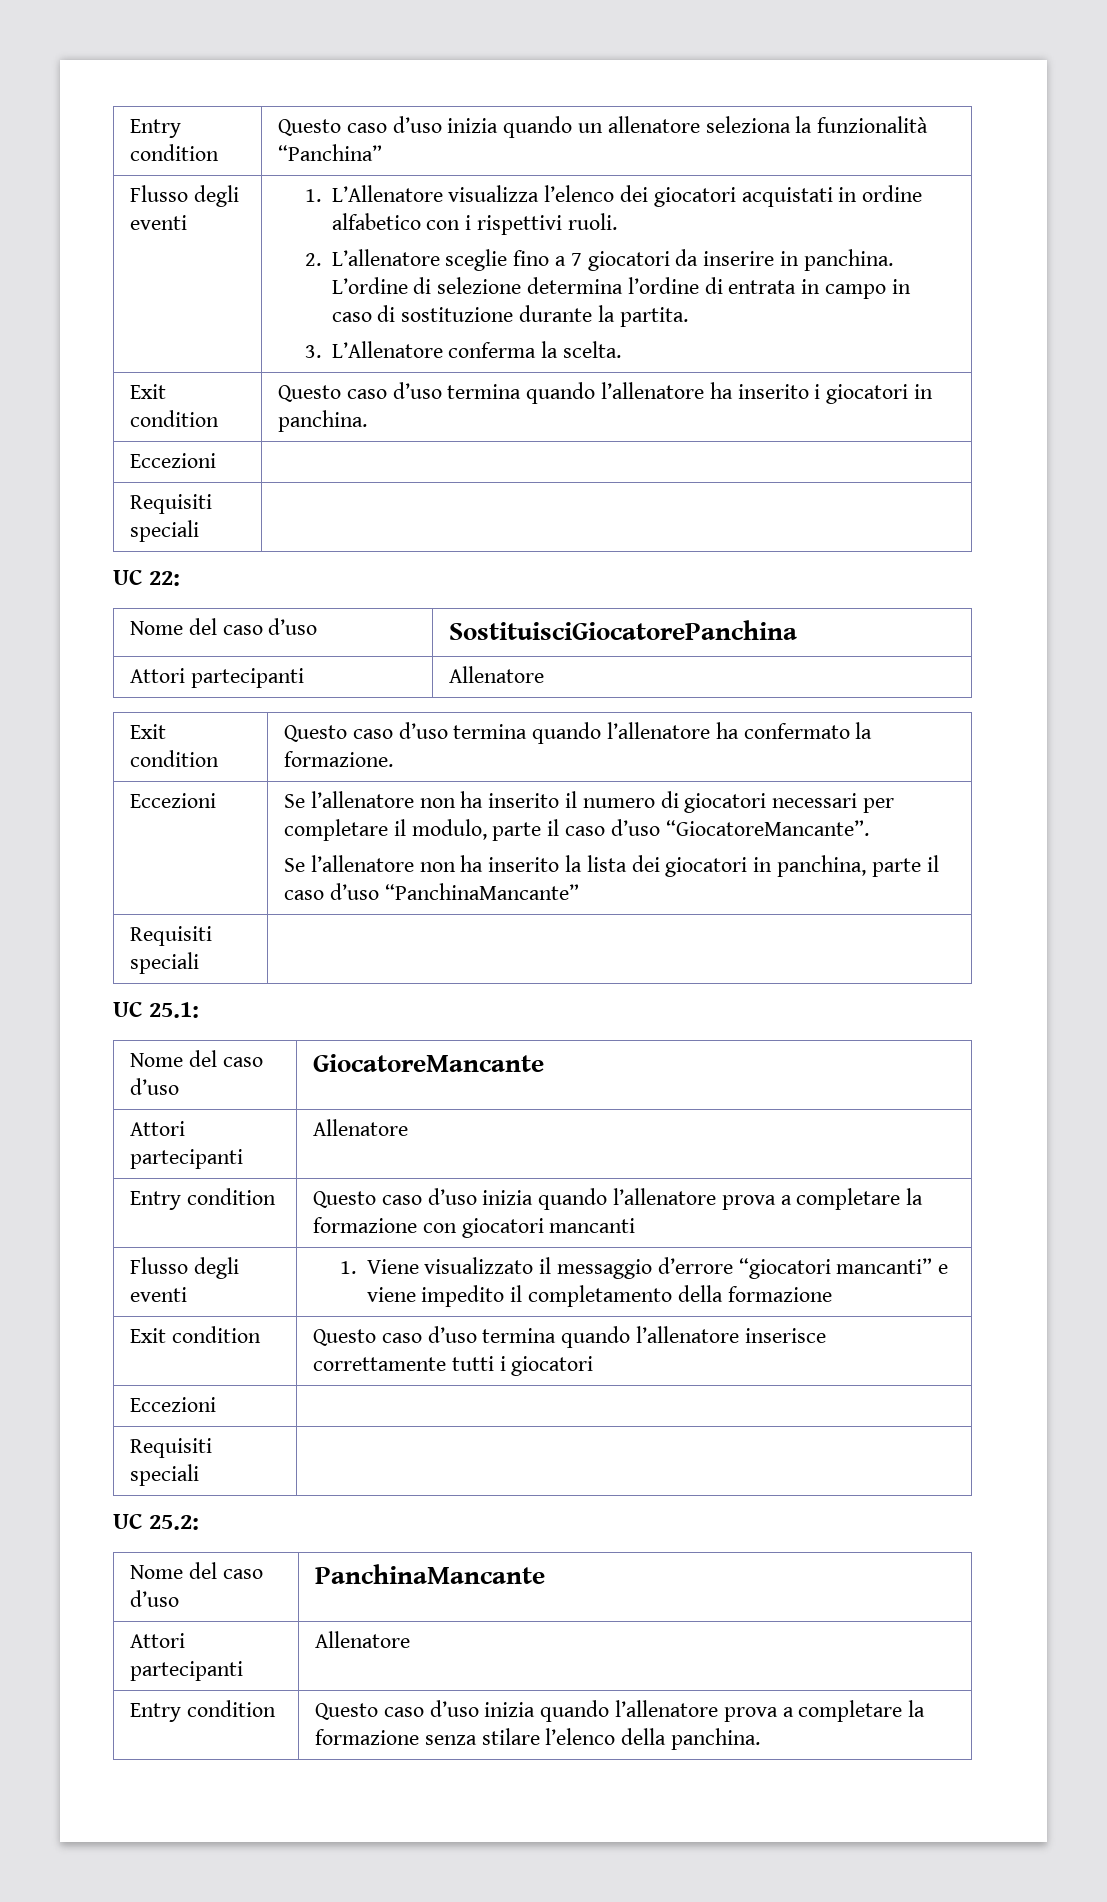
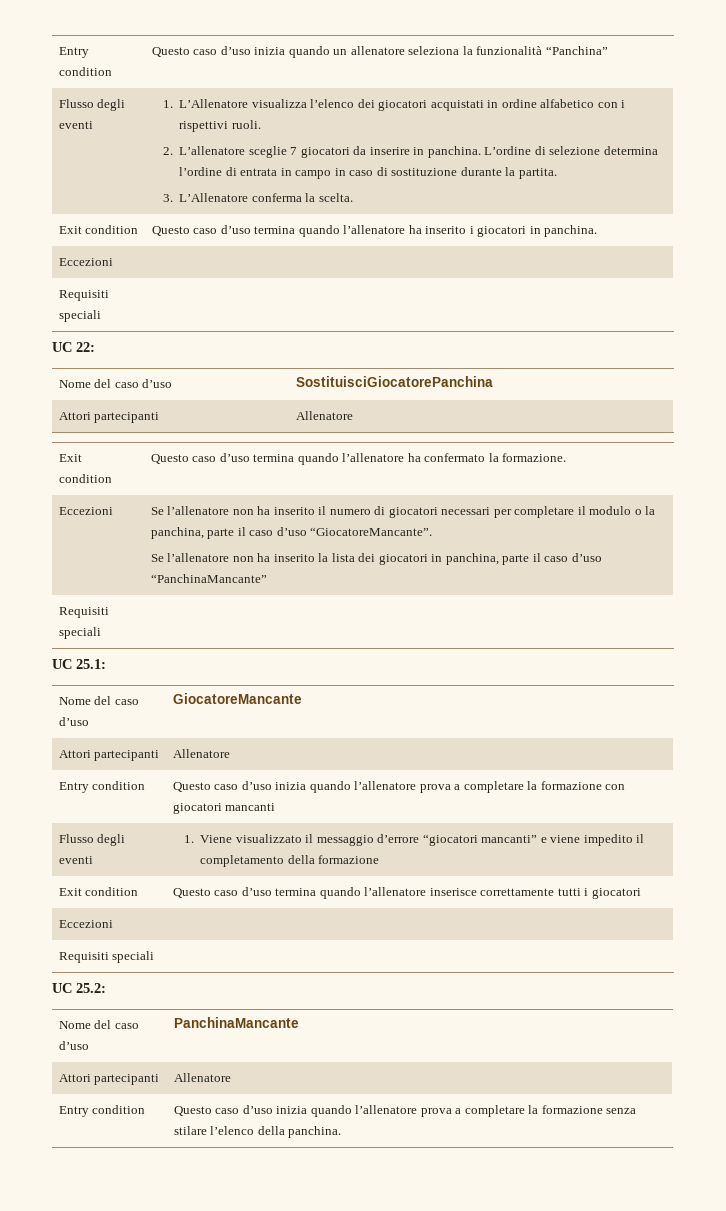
[513,250,567,266] fino a -> (287, 152) none
[411,819,487,840] modulo, -> [589,506,656,515] [150,527,204,539] modulo o la panchina,

